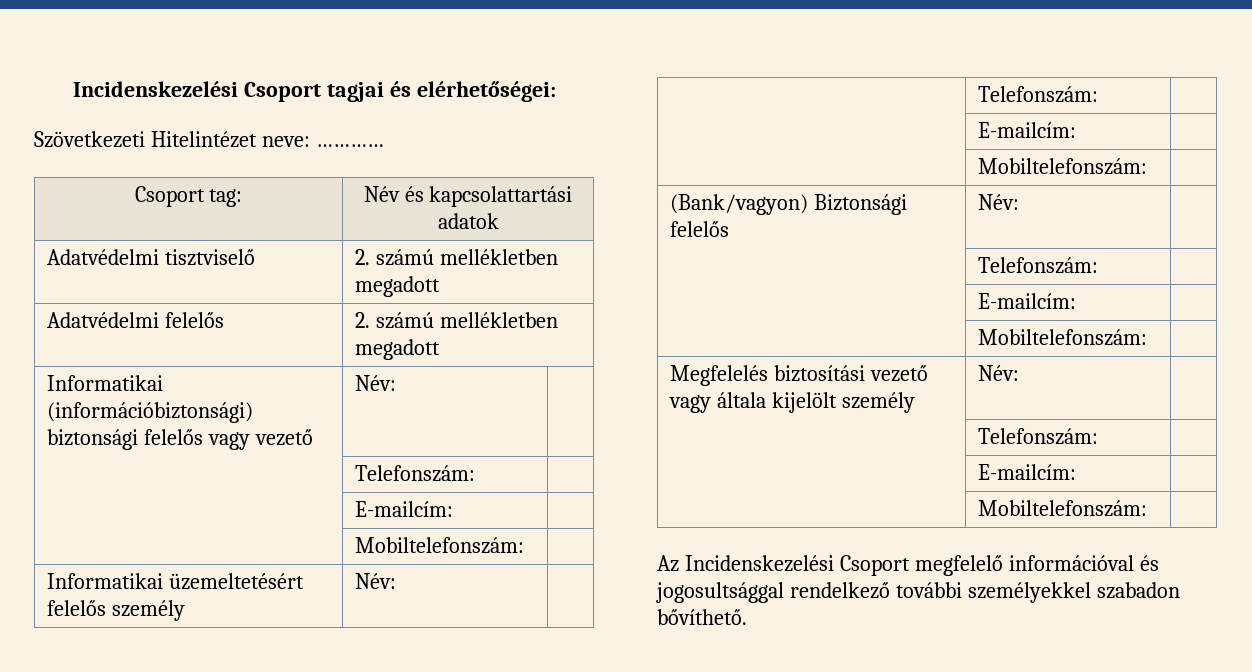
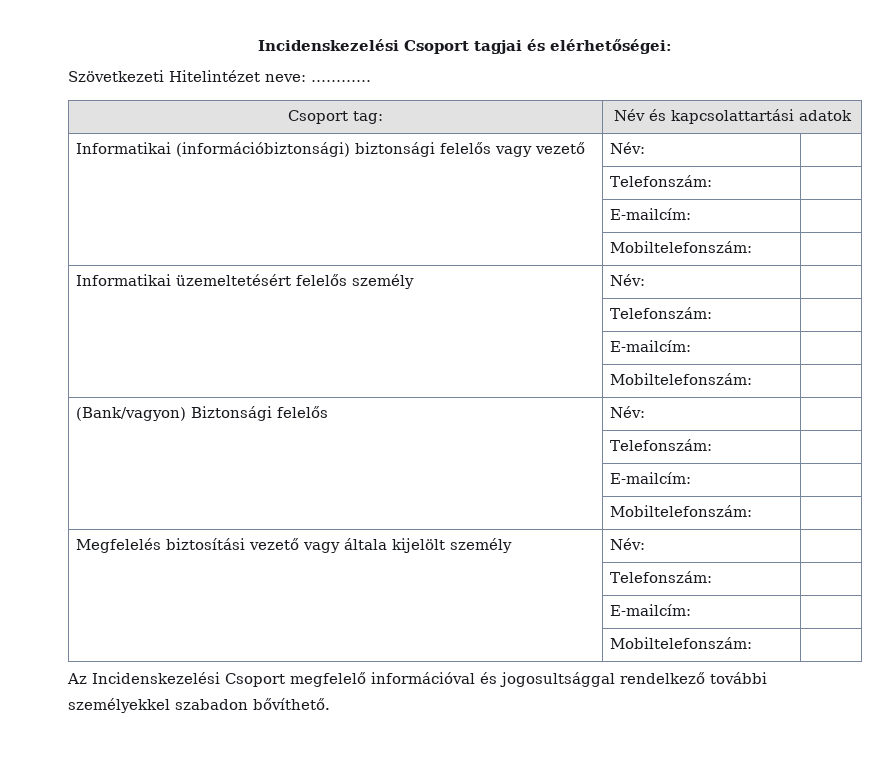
[47,249,256,266] [355,249,559,266] [355,276,441,297] [47,312,225,328] [355,312,559,329] [355,339,441,360] // Adatvédelmi tisztviselő | 2. számú mellékletben megadott // Adatvédelmi felelős | 2. számú mellékletben megadott -> (852, 115) none

